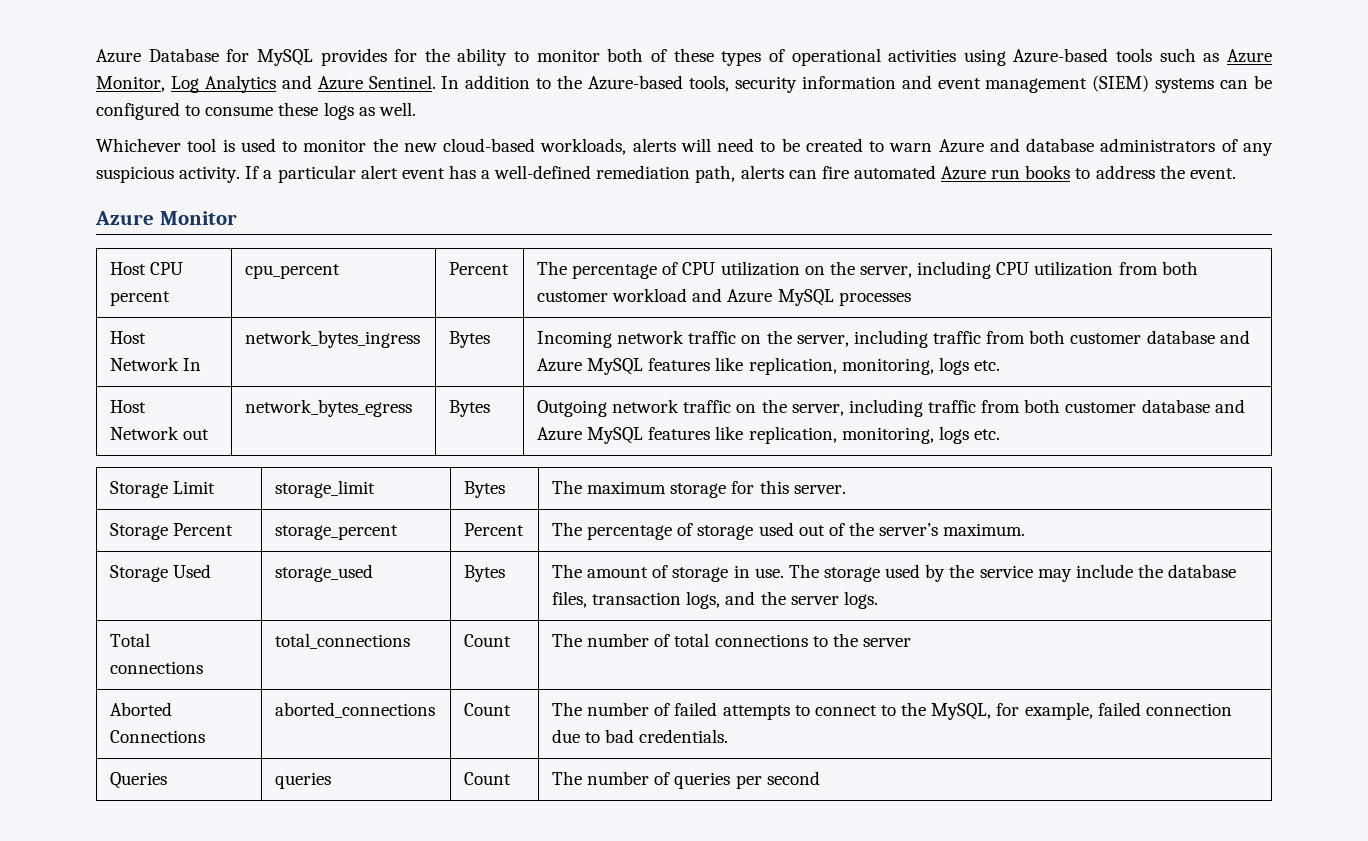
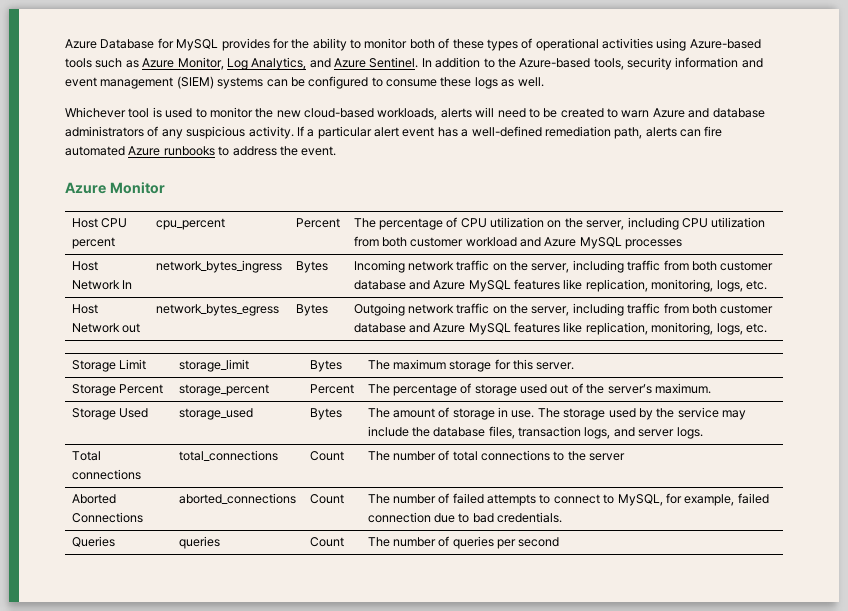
[204,75,276,93] Analytics -> [251,57,307,70] Analytics,
[991,165,1071,179] run books -> [163,146,215,156] runbooks
[938,357,969,375] logs -> [716,280,743,292] logs,
[938,426,969,444] logs -> [716,323,743,335] logs,
[760,591,786,605] the -> (635, 432) none
[901,702,927,716] the -> (615, 499) none

